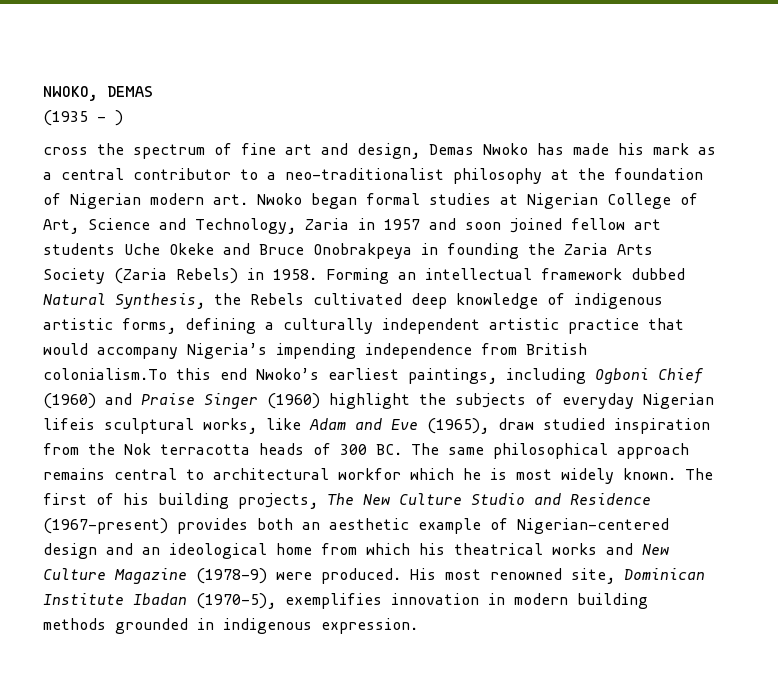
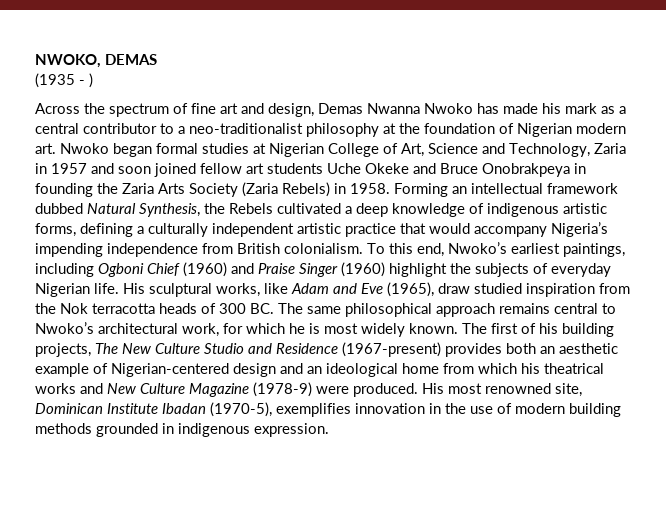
[43,147,88,155] cross -> [35,103,80,114] Across
(474, 149) none -> [367,103,420,114] Nwanna
(402, 299) none -> [345,206,352,214] a
[43,368,247,380] colonialism.To this end -> [284,243,444,257] colonialism. To this end,
[43,418,95,430] lifeis -> [94,283,145,294] life. His
[213,468,401,480] architectural workfor -> [35,322,243,337] Nwoko’s architectural work, for
(505, 599) none -> [445,403,512,414] the use of

